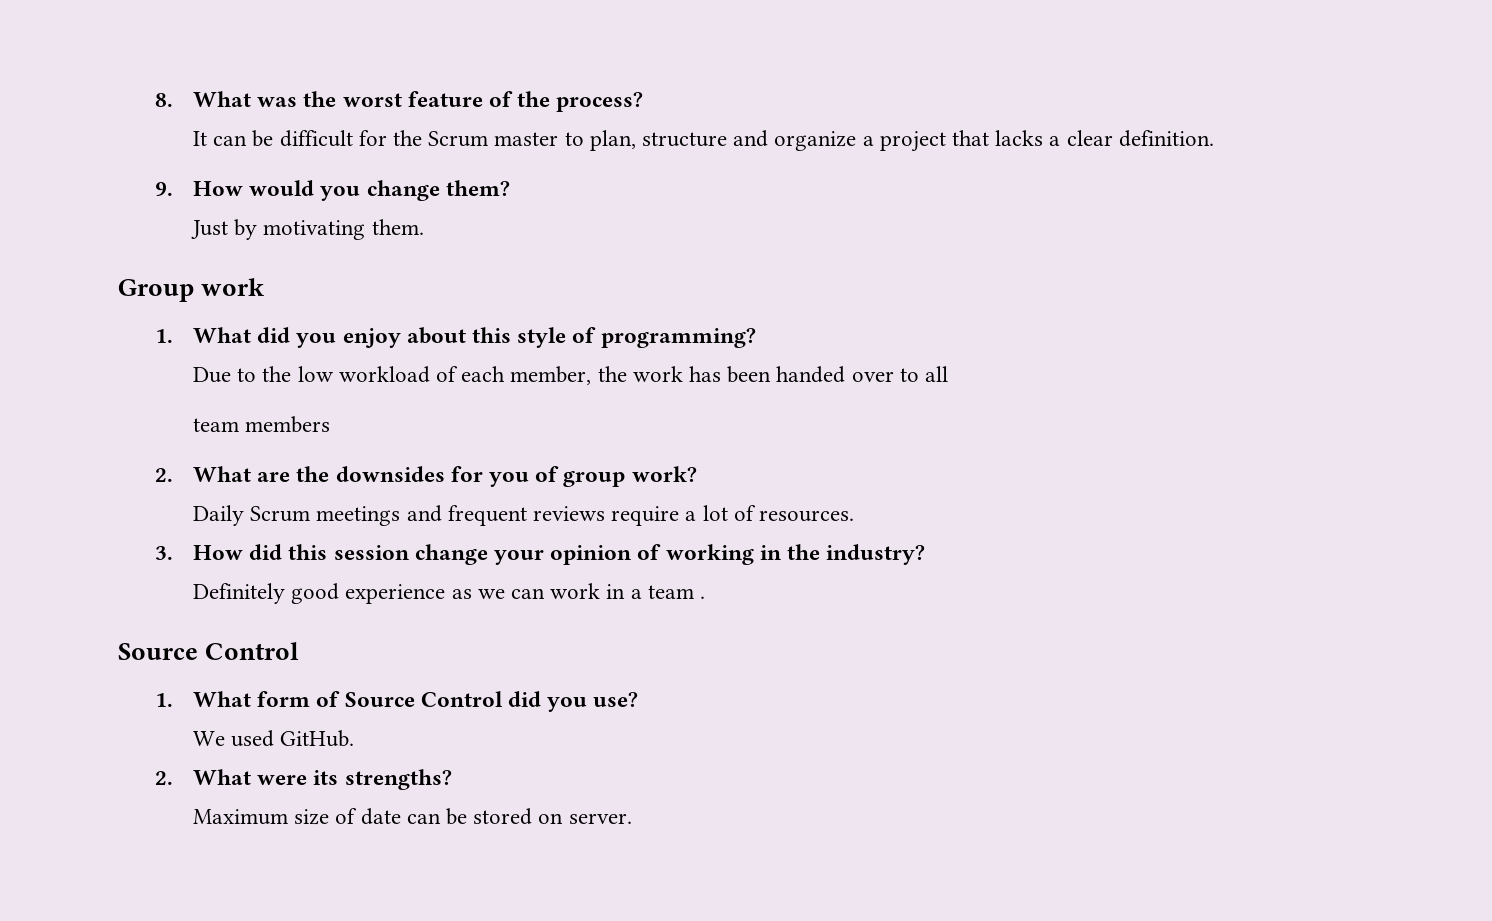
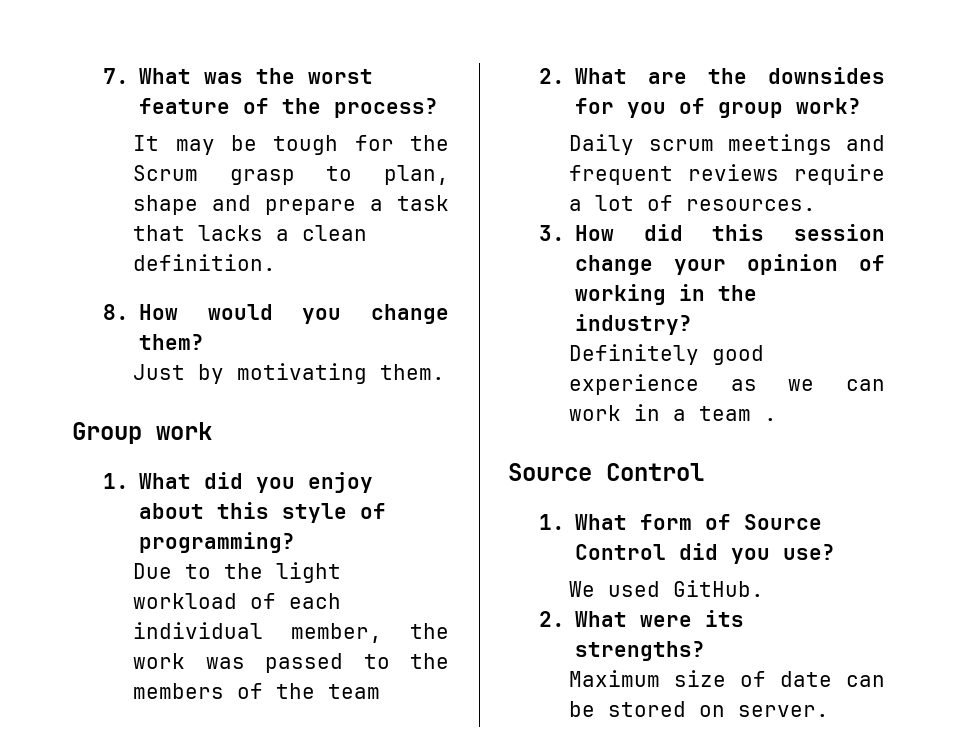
[155,93,174,107] 8. -> [102,68,129,84] 7.
[213,130,353,147] can be difficult -> [175,135,339,155] may be tough
[494,132,559,146] master -> [229,169,295,185] grasp
[641,130,946,152] structure and organize a project -> [133,195,450,215] shape and prepare a task
[1066,130,1113,146] clear -> [302,225,368,241] clean
[155,182,174,196] 9. -> [102,304,129,320] 8.
[297,366,334,382] low -> [276,562,342,583] light
(506, 374) none -> [133,622,264,639] individual
[688,366,949,383] [192,416,331,433] has been handed over to all // team members -> [205,653,450,673] [133,683,381,699] was passed to the members of the team
[250,506,311,522] Scrum -> [648,139,714,151] scrum

